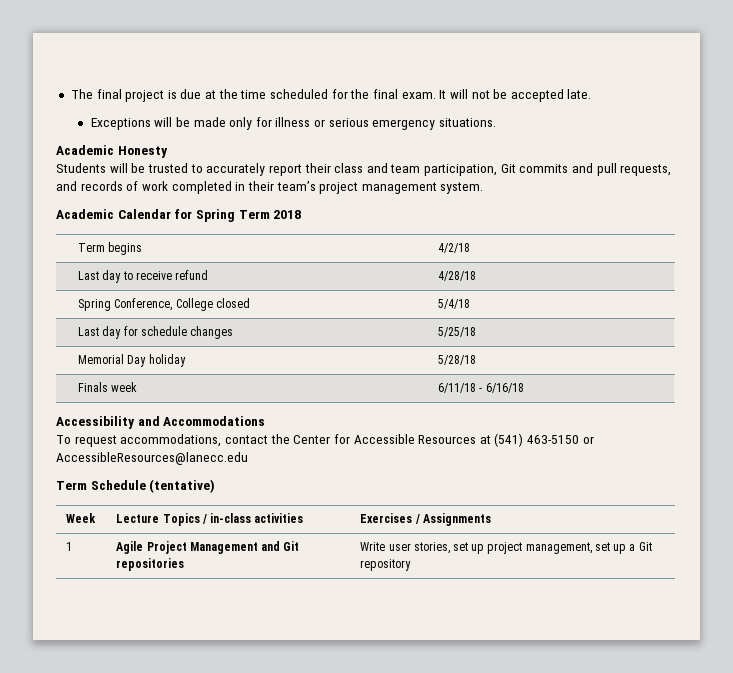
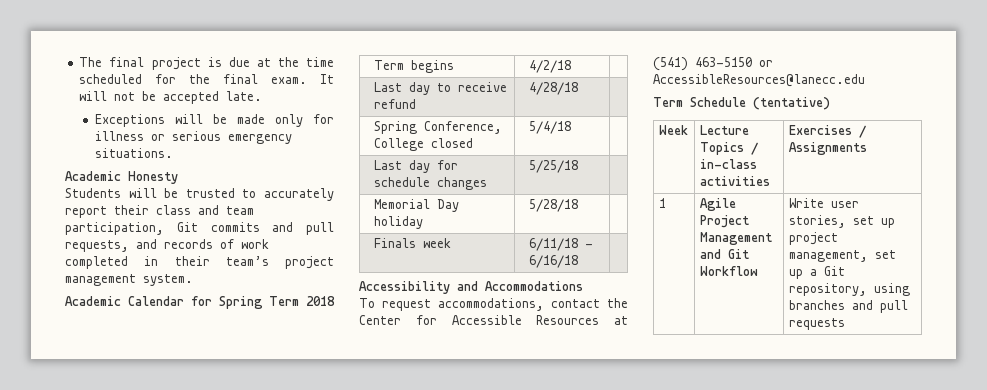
[116,558,185,571] repositories -> [699,266,758,276] Workflow
[360,559,412,571] repository -> [788,283,910,296] [788,300,908,313] [788,318,845,330] repository, using branches and pull requests

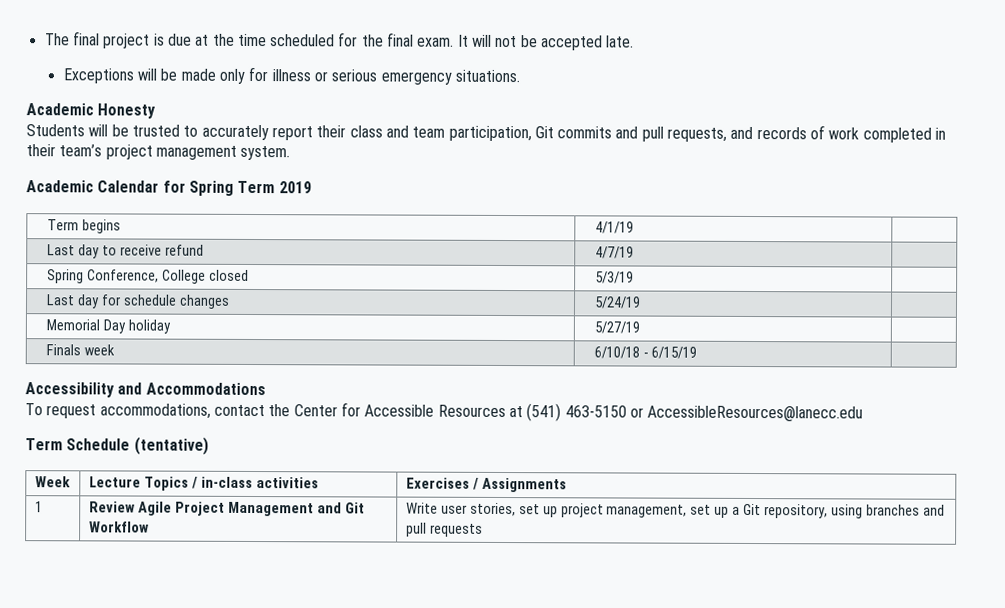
[306,296,335,306] 2018 -> [278,181,312,194] 2019
[528,60,571,73] 4/2/18 -> [595,221,635,234] 4/1/19
[528,82,578,95] 4/28/18 -> [595,246,635,259] 4/7/19
[528,121,571,134] 5/4/18 -> [595,271,635,284] 5/3/19
[528,160,578,173] 5/25/18 -> [594,296,642,309] 5/24/19
[528,199,578,212] 5/28/18 -> [594,321,641,334] 5/27/19
[528,238,593,251] [528,255,578,268] 6/11/18 - 6/16/18 -> [594,346,698,359] 6/10/18 - 6/15/19
(666, 203) none -> [88,501,135,513] Review

